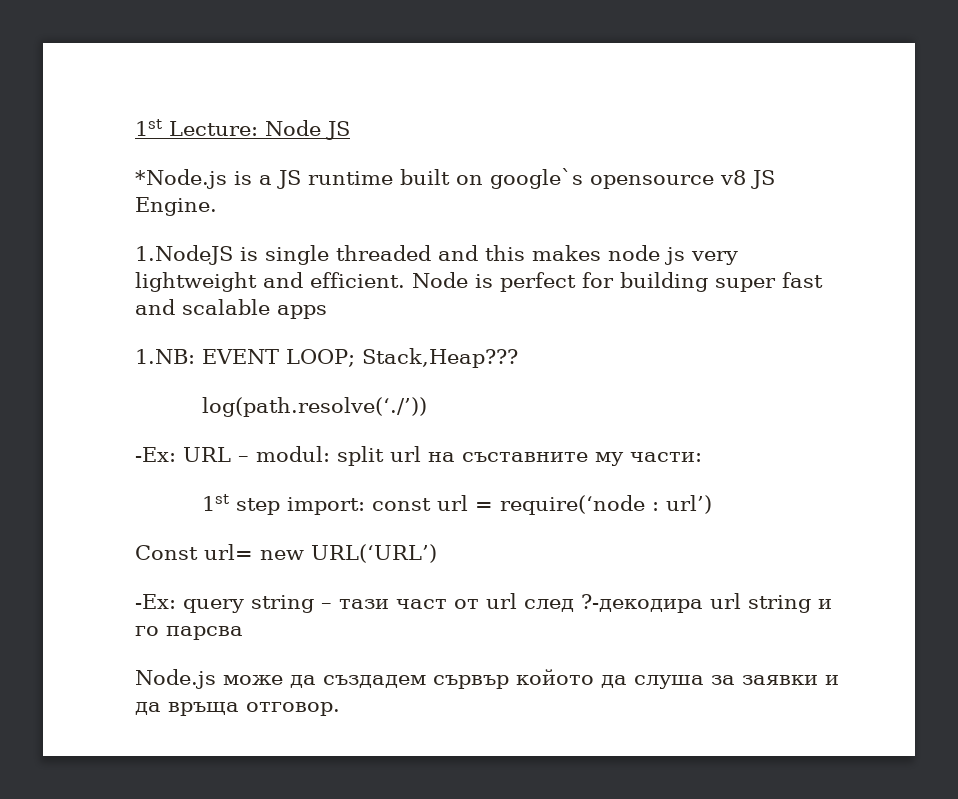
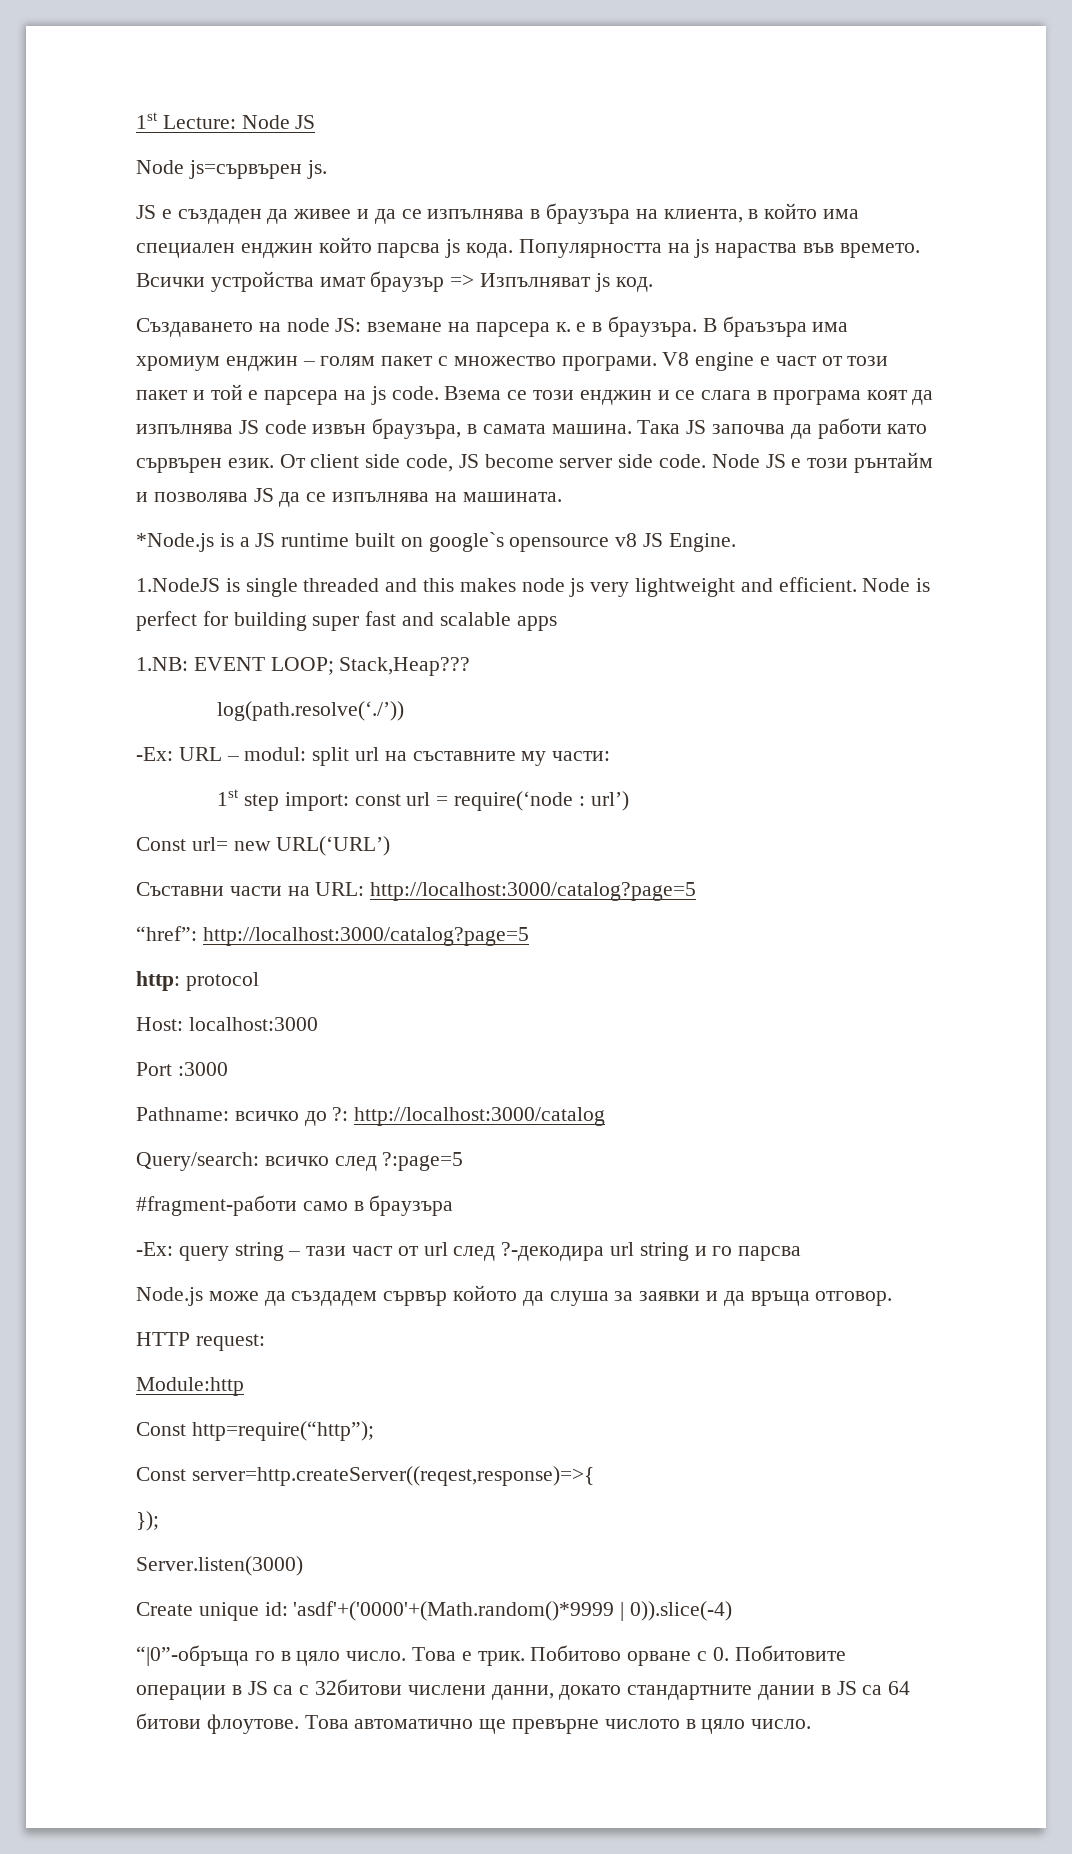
(350, 130) none -> [136,160,327,179] [136,203,860,224] [136,237,920,258] [136,271,653,292] [136,316,849,337] [136,352,889,371] [136,384,934,405] [136,418,928,439] [136,452,934,473] [136,488,562,507] // Node js=сървърен js. // JS е създаден да живее и да се изпълнява в браузъра на клиента, в който има специален енджин който парсва js кода. Популярността на js нараства във времето. Всички устройства имат браузър => Изпълняват js код. // Създаването на node JS: вземане на парсера к. е в браузъра. В браъзъра има хромиум енджин – голям пакет с множество програми. V8 engine е част от този пакет и той е парсера на js code. Взема се този енджин и се слага в програма коят да изпълнява JS code извън браузъра, в самата машина. Така JS започва да работи като сървърен език. От client side code, JS become server side code. Node JS e този рънтайм и позволява JS да се изпълнява на машината.
(437, 553) none -> [136,882,697,901] [136,926,529,946] [136,971,259,991] [136,1017,318,1031] [136,1062,228,1076] [136,1107,606,1126] [136,1152,464,1171] [136,1195,454,1216] // Съставни части на URL: http://localhost:3000/catalog?page=5 // “href”: http://localhost:3000/catalog?page=5 // http: protocol // Host: localhost:3000 // Port :3000 // Pathname: всичко до ?: http://localhost:3000/catalog // Query/search: всичко след ?:page=5 // #fragment-работи само в браузъра
(340, 709) none -> [136,1332,265,1351] [136,1377,244,1396] [136,1421,374,1441] [136,1466,594,1486] [136,1511,159,1531] [136,1556,303,1576] [136,1601,733,1621] [136,1645,846,1666] [136,1679,911,1700] [136,1713,812,1734] // HTTP request: // Module:http // Const http=require(“http”); // Const server=http.createServer((reqest,response)=>{ // }); // Server.listen(3000) // Create unique id: 'asdf'+('0000'+(Math.random()*9999 | 0)).slice(-4) // “|0”-обръща го в цяло число. Това е трик. Побитово орване с 0. Побитовите операции в JS са с 32битови числени данни, докато стандартните дании в JS са 64 битови флоутове. Това автоматично ще превърне числото в цяло число.

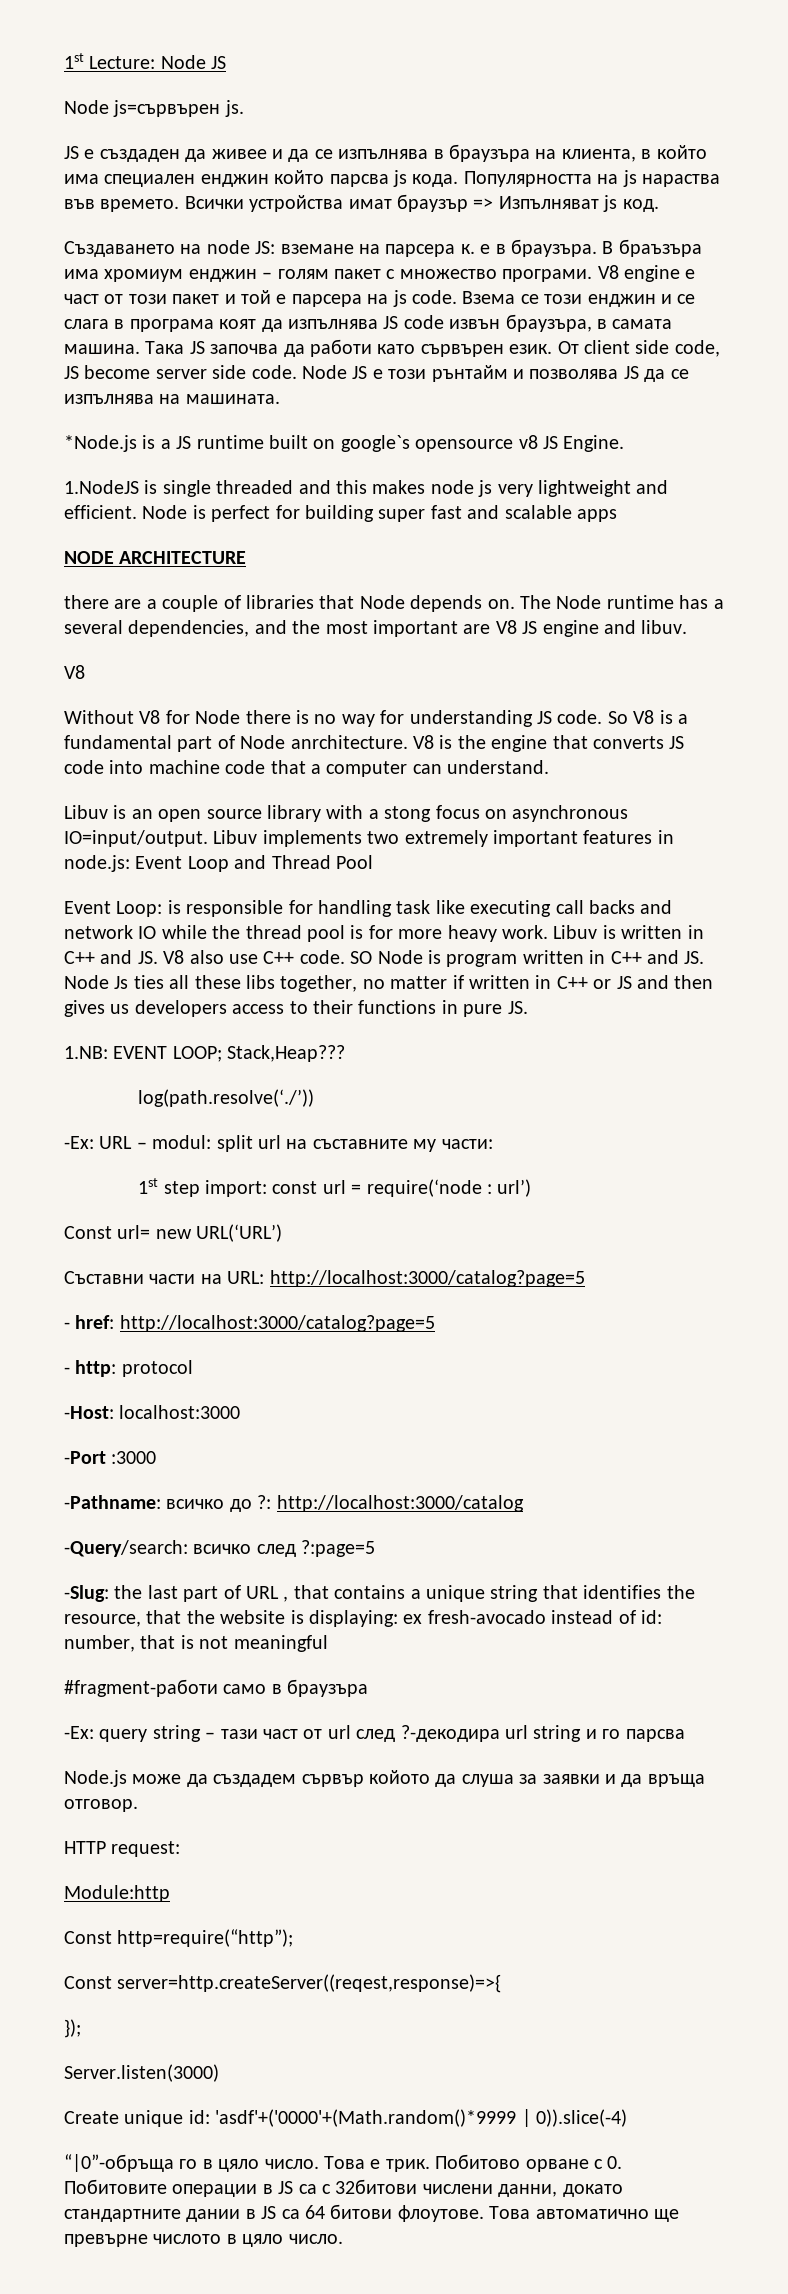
(557, 623) none -> [64,551,247,564] [64,595,724,612] [64,620,688,637] [64,665,85,679] [64,710,688,727] [64,735,685,752] [64,760,550,777] [64,805,629,822] [64,830,674,847] [64,855,373,872] [64,900,673,917] [64,925,704,942] [64,950,705,967] [64,975,714,992] [64,1000,528,1017] // NODE ARCHITECTURE // there are a couple of libraries that Node depends on. The Node runtime has a several dependencies, and the most important are V8 JS engine and libuv. // V8 // Without V8 for Node there is no way for understanding JS code. So V8 is a fundamental part of Node anrchitecture. V8 is the engine that converts JS code into machine code that a computer can understand. // Libuv is an open source library with a stong focus on asynchronous IO=input/output. Libuv implements two extremely important features in node.js: Event Loop and Thread Pool // Event Loop: is responsible for handling task like executing call backs and network IO while the thread pool is for more heavy work. Libuv is written in C++ and JS. V8 also use C++ code. SO Node is program written in C++ and JS. Node Js ties all these libs together, no matter if written in C++ or JS and then gives us developers access to their functions in pure JS.
[136,926,529,946] “href”: http://localhost:3000/catalog?page=5 // -> [64,1315,435,1332] [64,1367,70,1374] - href: http://localhost:3000/catalog?page=5 // -
[136,1017,183,1031] Host: -> [64,1406,114,1419] -Host:
[136,1062,172,1076] Port -> [64,1451,106,1464] -Port
[136,1107,229,1121] Pathname: -> [64,1495,161,1509] -Pathname:
[136,1152,259,1171] Query/search: -> [64,1540,188,1557] -Query/search:
(464, 1161) none -> [64,1585,695,1602] [64,1610,662,1627] [64,1635,328,1652] // -Slug: the last part of URL , that contains a unique string that identifies the resource, that the website is displaying: ex fresh-avocado instead of id: number, that is not meaningful

